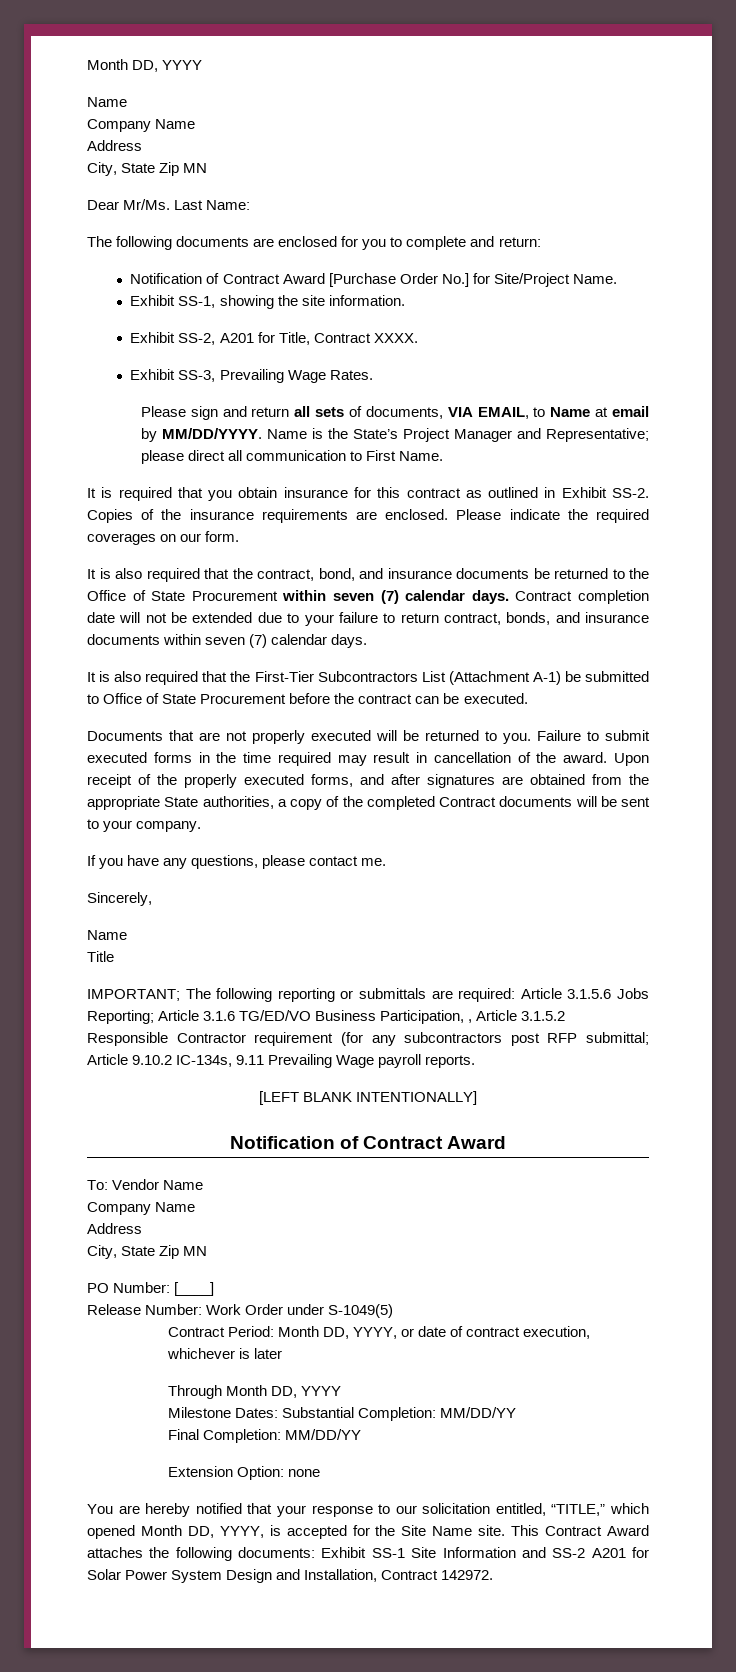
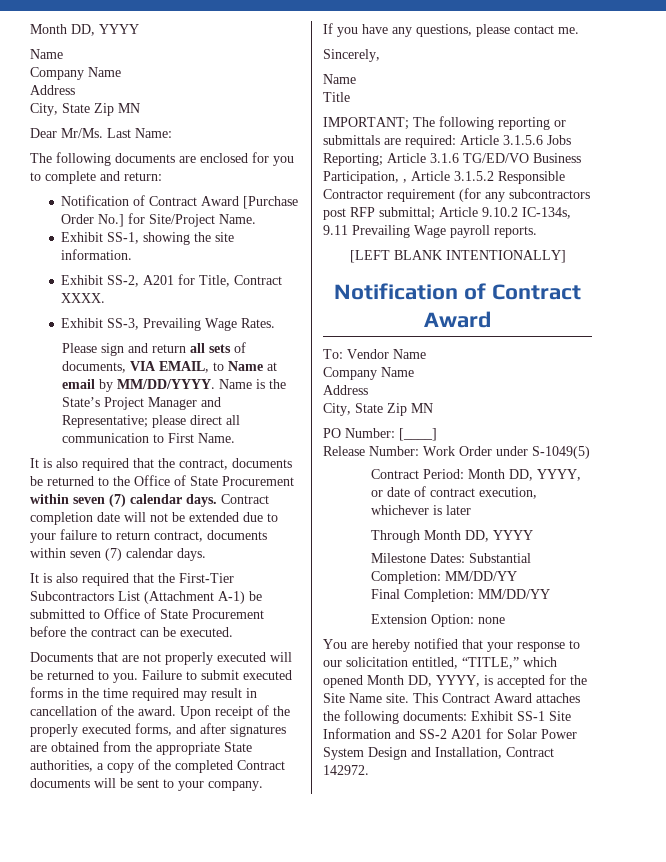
[87,487,649,501] [87,509,649,523] [87,531,240,545] // It is required that you obtain insurance for this contract as outlined in Exhibit SS-2. Copies of the insurance requirements are enclosed. Please indicate the required coverages on our form. -> (235, 438) none
[318,568,452,581] bond, and insurance -> (228, 464) none
[506,612,650,625] bonds, and insurance -> (203, 536) none

